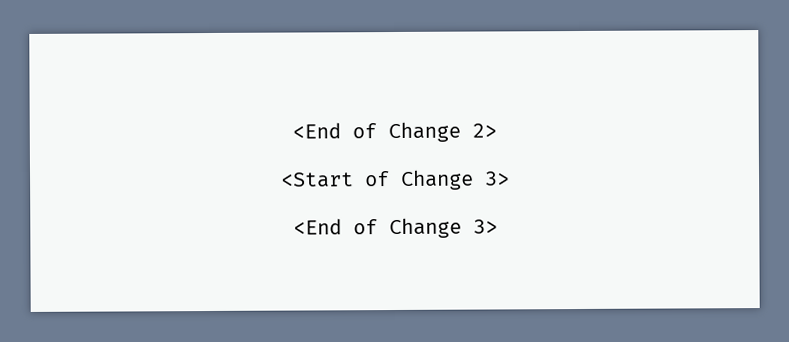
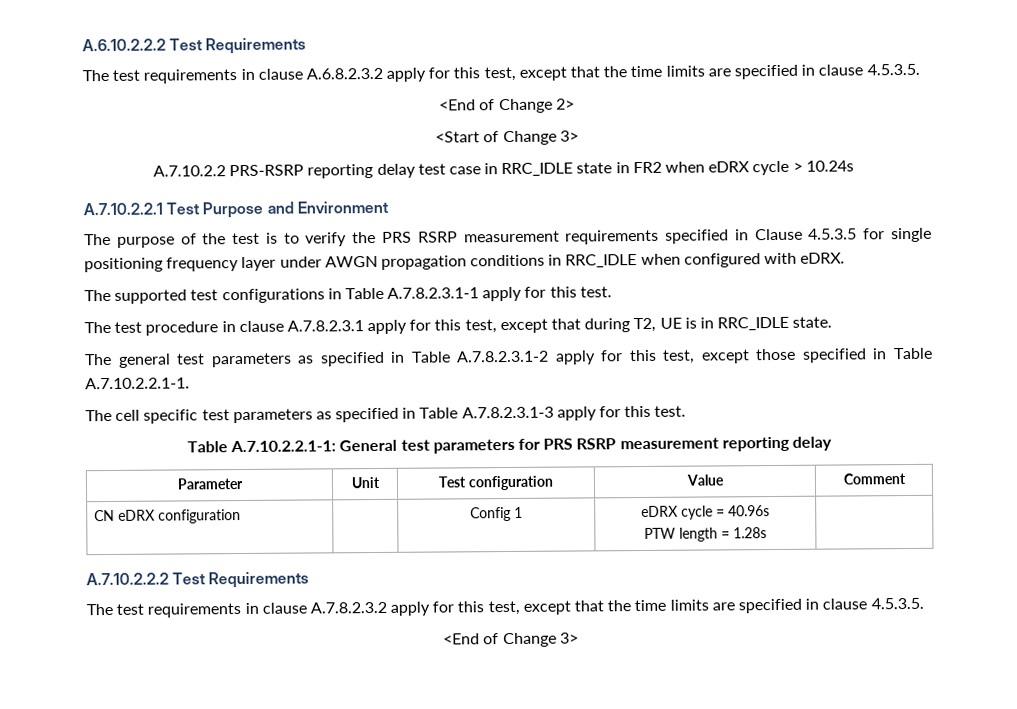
(291, 130) none -> [82,37,307,55] [82,63,920,84] A.6.10.2.2.2 Test Requirements // The test requirements in clause A.6.8.2.3.2 apply for this test, except that the time limits are specified in clause 4.5.3.5. //
(510, 178) none -> [152,160,854,179] [83,200,389,219] [84,227,933,248] [84,252,846,273] [84,286,612,304] [84,316,833,336] [84,347,933,368] [85,377,190,390] [85,405,687,424] [187,436,832,454] [176,477,244,490] [350,476,380,489] [438,475,554,491] [685,474,724,486] [842,473,906,485] [94,509,242,524] [470,506,523,522] [641,505,770,520] [644,527,768,542] [86,571,310,589] [86,597,924,618] // A.7.10.2.2 PRS-RSRP reporting delay test case in RRC_IDLE state in FR2 when eDRX cycle > 10.24s // A.7.10.2.2.1 Test Purpose and Environment // The purpose of the test is to verify the PRS RSRP measurement requirements specified in Clause 4.5.3.5 for single positioning frequency layer under AWGN propagation conditions in RRC_IDLE when configured with eDRX. // The supported test configurations in Table A.7.8.2.3.1-1 apply for this test. // The test procedure in clause A.7.8.2.3.1 apply for this test, except that during T2, UE is in RRC_IDLE state. // The general test parameters as specified in Table A.7.8.2.3.1-2 apply for this test, except those specified in Table A.7.10.2.2.1-1. // The cell specific test parameters as specified in Table A.7.8.2.3.1-3 apply for this test. // Table A.7.10.2.2.1-1: General test parameters for PRS RSRP measurement reporting delay // Parameter | Unit | Test configuration | Value | Comment // CN eDRX configuration | | Config 1 | eDRX cycle = 40.96s // PTW length = 1.28s | // A.7.10.2.2.2 Test Requirements // The test requirements in clause A.7.8.2.3.2 apply for this test, except that the time limits are specified in clause 4.5.3.5.

